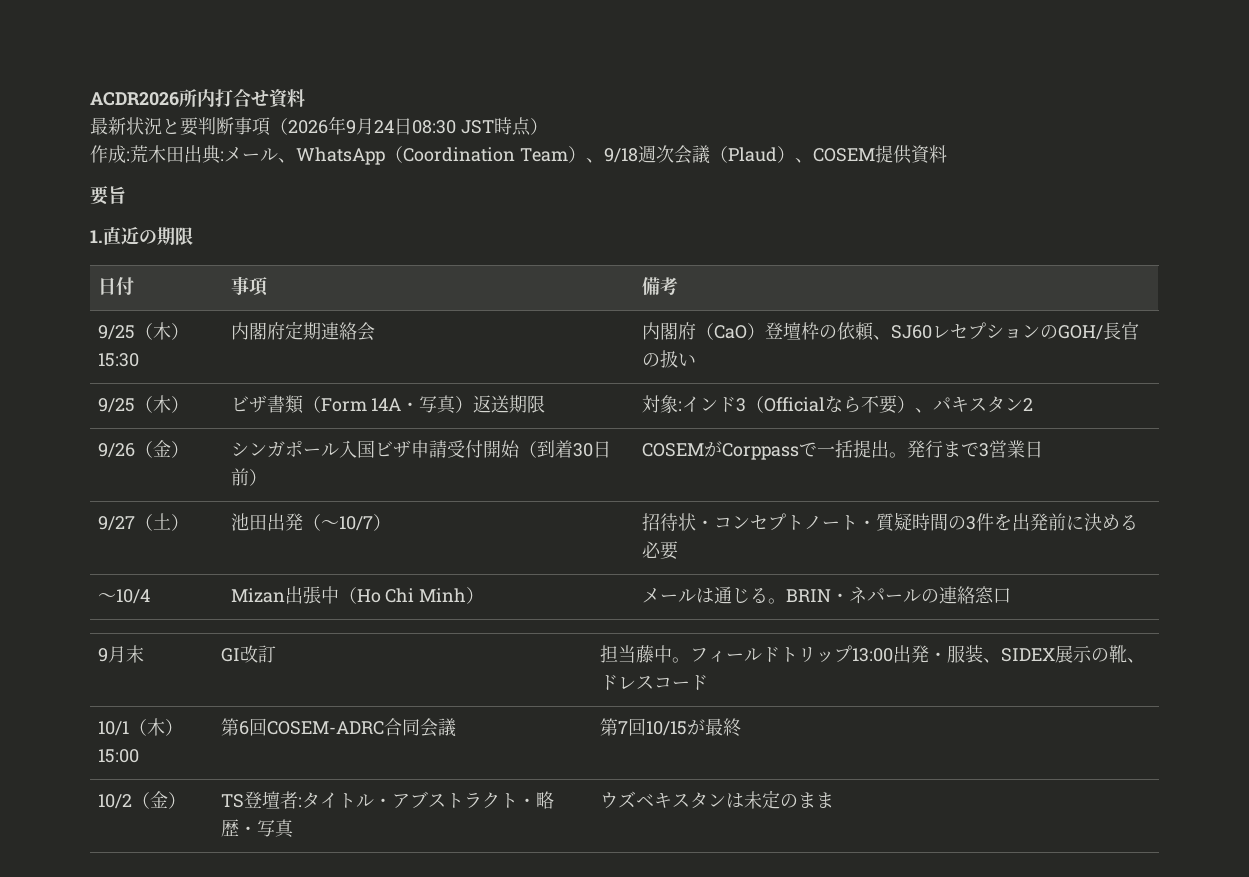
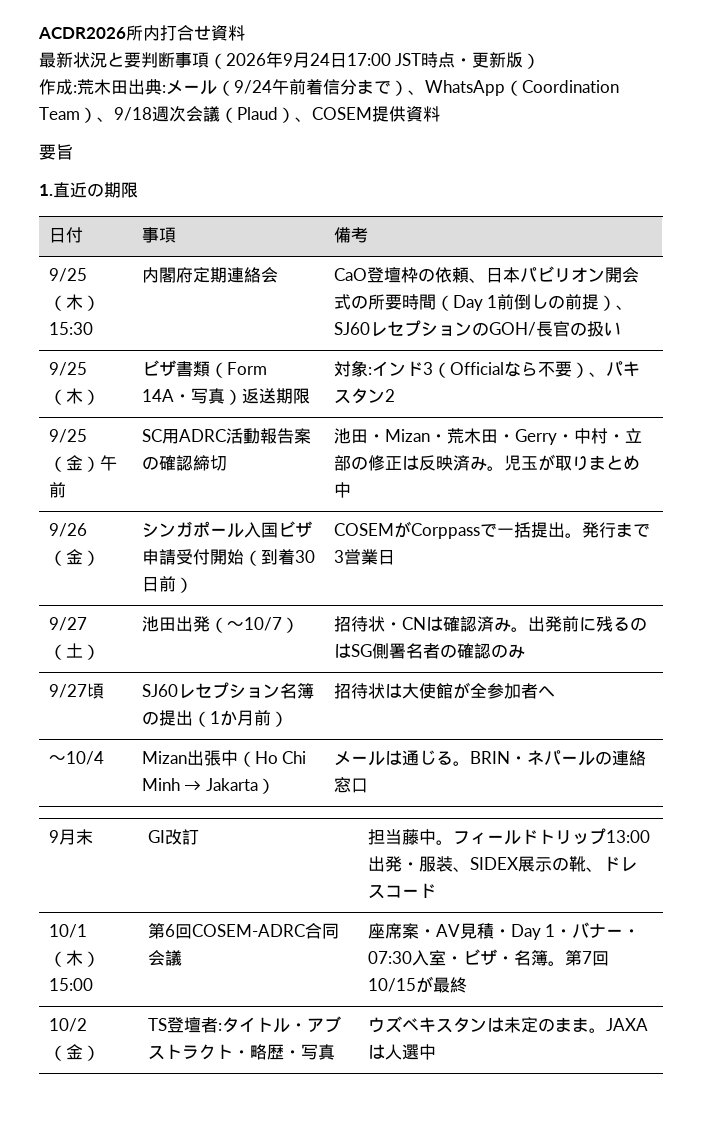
[412,120,456,134] 08:30 -> [347,53,391,66] 17:00
(531, 126) none -> [455,52,524,68] ・更新版
(278, 154) none -> [217,79,408,96] （9/24午前着信分まで）
[641,322,874,341] 内閣府（CaO）登壇枠の依頼 -> [333,266,639,283] [333,294,617,311] CaO登壇枠の依頼、日本パビリオン開会式の所要時間（Day 1前倒しの前提）
(1033, 404) none -> [48,429,87,443] [48,455,117,472] [48,482,66,498] [141,428,311,444] [141,455,227,471] [333,428,642,445] [333,454,640,471] [333,482,351,498] // 9/25（金）午前 | SC用ADRC活動報告案の確認締切 | 池田・Mizan・荒木田・Gerry・中村・立部の修正は反映済み。児玉が取りまとめ中
[713,512,1138,532] [641,541,678,560] コンセプトノート・質疑時間の3件を出発前に決める必要 -> [401,616,647,632] [333,643,525,659] [48,683,104,699] [141,682,314,699] [141,710,288,727] [333,682,555,699] CNは確認済み。出発前に残るのはSG側署名者の確認のみ // 9/27頃 | SJ60レセプション名簿の提出（1か月前） | 招待状は大使館が全参加者へ
(467, 595) none -> [184,778,258,791] → Jakarta
(456, 727) none -> [367,922,641,940] [367,949,565,966] 座席案・AV見積・Day 1・バナー・07:30入室・ビザ・名簿。
(834, 800) none -> [588,1018,648,1033] [367,1044,436,1060] 。JAXAは人選中

